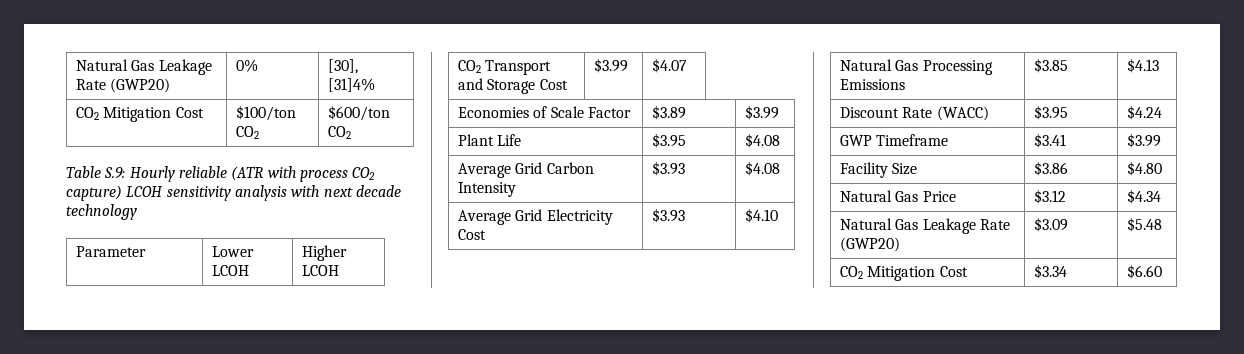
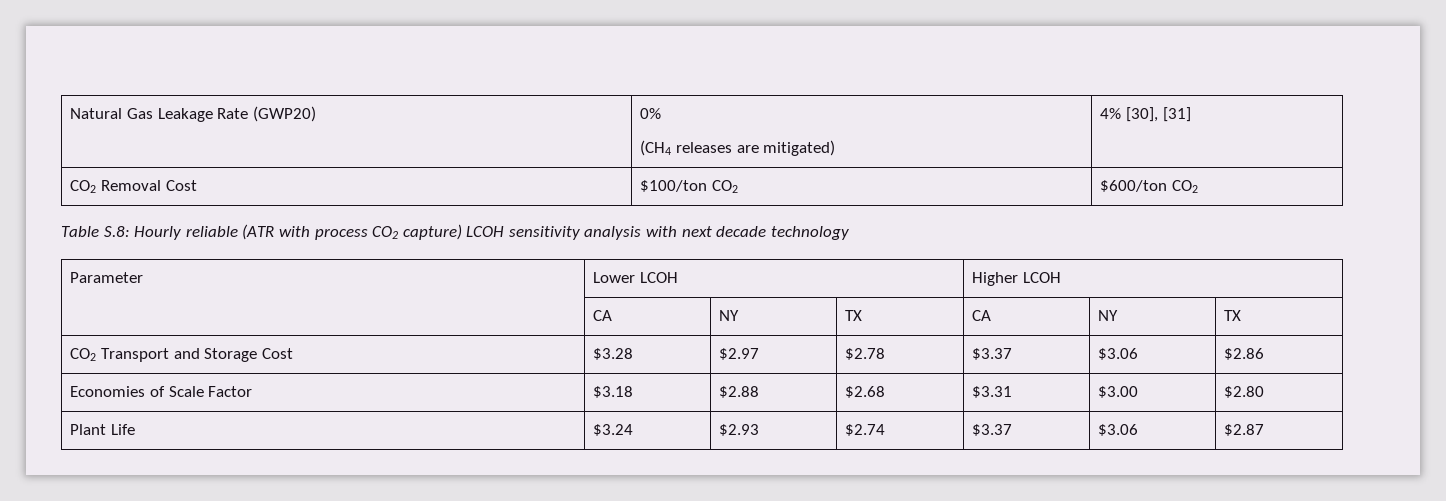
[328,59,359,74] [328,78,376,92] [76,107,172,122] | [30], [31]4% // CO2 Mitigation -> [640,140,836,156] [1100,107,1191,122] [70,180,161,193] // (CH4 releases are mitigated) | 4% [30], [31] // CO2 Removal
[104,167,126,179] S.9: -> [103,226,130,237] S.8:
(340, 270) none -> [593,310,613,321] [719,310,740,321] [845,310,863,321] [972,310,992,321] [1098,310,1119,321] [1224,310,1242,321] // | CA | NY | TX | CA | NY | TX
[594,58,629,73] [652,58,688,73] [458,106,632,118] [652,105,687,120] [745,105,780,120] [458,134,522,146] [652,133,687,148] [745,133,781,148] [458,162,594,178] [458,182,517,197] [652,161,686,176] [745,161,781,176] [458,209,613,225] [458,229,487,240] [652,208,686,223] [745,208,779,223] [840,59,993,75] [840,79,906,90] [1034,58,1069,73] [1127,58,1160,73] [840,106,989,121] [1034,105,1069,120] [1127,105,1163,120] [840,134,949,146] [1034,133,1067,148] [1127,133,1162,148] [840,162,918,178] [1034,161,1069,176] [1127,161,1163,176] [840,190,956,202] [1034,189,1067,204] [1127,189,1162,204] [840,218,1011,234] [840,237,901,252] [1034,217,1069,232] [1127,217,1163,232] [840,266,968,281] [1034,264,1068,279] [1127,264,1163,279] $3.99 | $4.07 // Economies of Scale Factor | $3.89 | $3.99 // Plant Life | $3.95 | $4.08 // Average Grid Carbon Intensity | $3.93 | $4.08 // Average Grid Electricity Cost | $3.93 | $4.10 // Natural Gas Processing Emissions | $3.85 | $4.13 // Discount Rate (WACC) | $3.95 | $4.24 // GWP Timeframe | $3.41 | $3.99 // Facility Size | $3.86 | $4.80 // Natural Gas Price | $3.12 | $4.34 // Natural Gas Leakage Rate (GWP20) | $3.09 | $5.48 // CO2 Mitigation Cost | $3.34 | $6.60 -> [593,348,634,360] [719,348,760,360] [845,348,886,360] [972,348,1013,360] [1098,348,1139,360] [1224,348,1265,360] [70,386,253,397] [593,386,634,398] [719,386,760,398] [845,386,886,398] [972,386,1013,398] [1098,386,1139,398] [1224,386,1265,398] [70,424,135,435] [593,424,634,436] [719,424,760,436] [845,424,886,436] [972,424,1013,436] [1098,424,1139,436] [1224,424,1265,436] $3.28 | $2.97 | $2.78 | $3.37 | $3.06 | $2.86 // Economies of Scale Factor | $3.18 | $2.88 | $2.68 | $3.31 | $3.00 | $2.80 // Plant Life | $3.24 | $2.93 | $2.74 | $3.37 | $3.06 | $2.87

